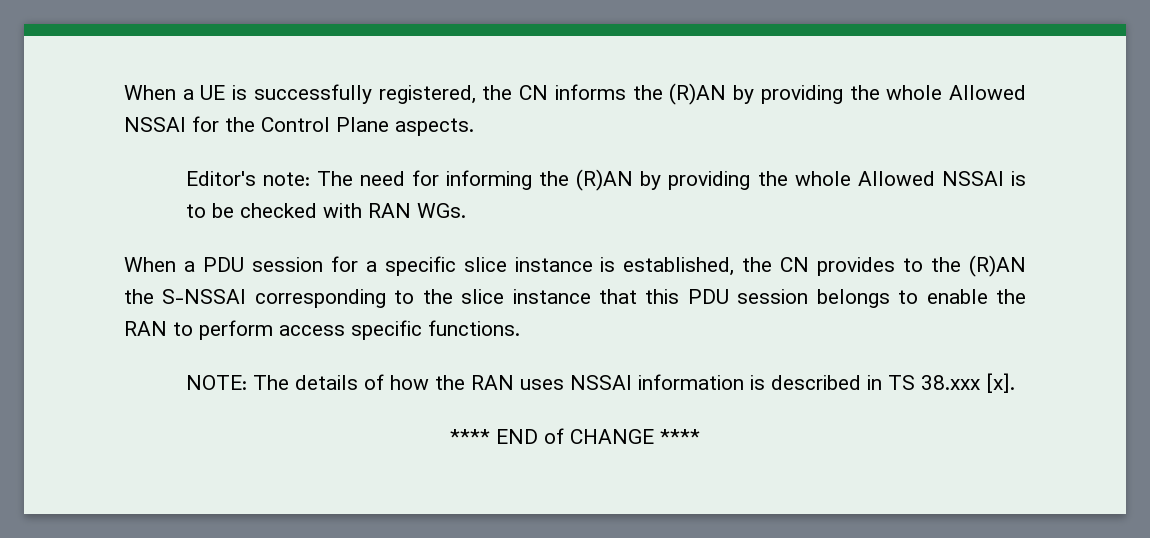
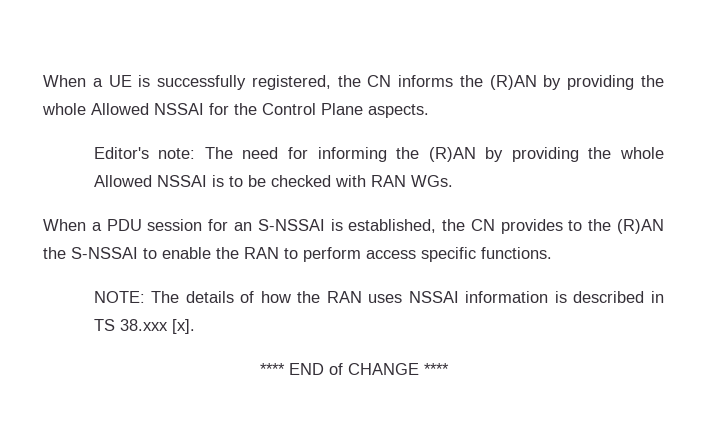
[365,256,593,276] a specific slice instance -> [233,219,325,231] an S-NSSAI
[254,289,890,308] corresponding to the slice instance that this PDU session belongs -> (138, 253) none

